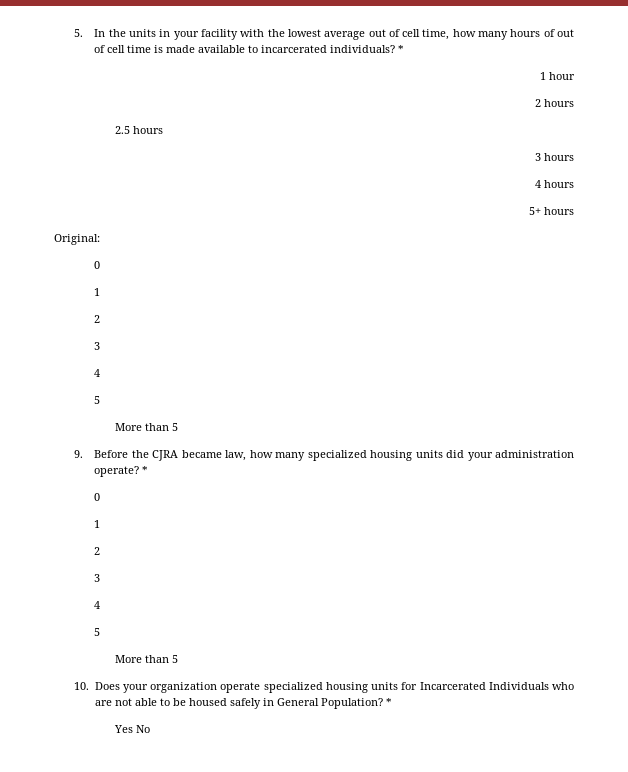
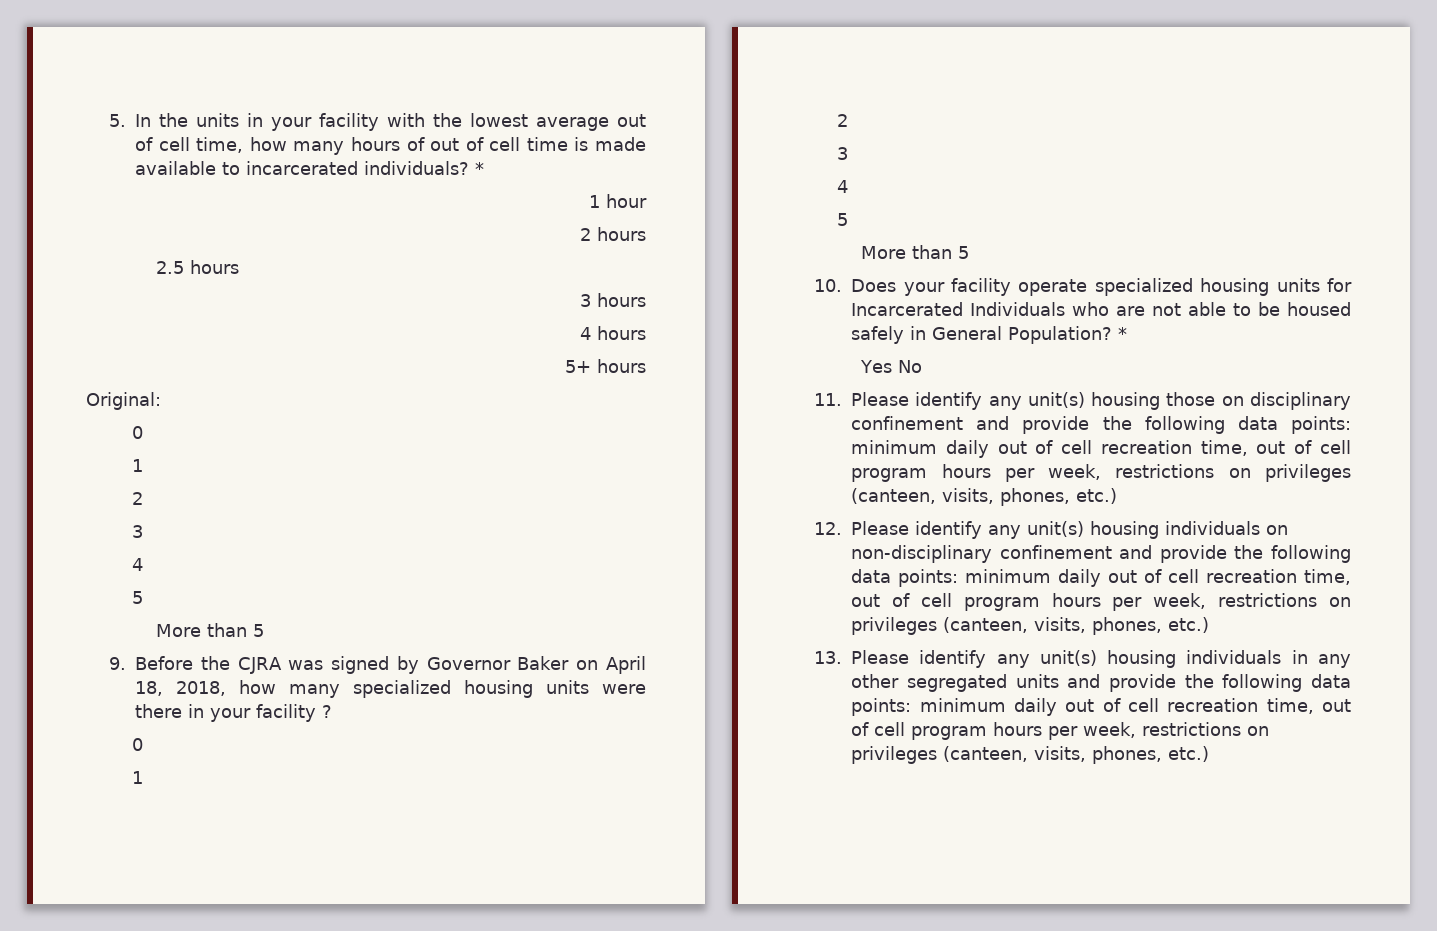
[181,450,247,461] became law, -> [288,656,646,674] [135,681,227,696] was signed by Governor Baker on April 18, 2018,
[446,450,574,461] [94,466,149,477] did your administration operate? * -> [602,684,646,694] [135,704,333,722] were there in your facility ?
[150,682,218,693] organization -> [950,278,1011,296] facility
(150, 729) none -> [814,392,1351,410] [851,416,1351,434] [851,440,1351,458] [851,464,1351,482] [851,488,1118,506] [814,521,1289,539] [851,545,1351,563] [851,569,1351,587] [851,593,1351,611] [851,617,1210,635] [814,650,1351,668] [851,674,1351,692] [851,698,1351,716] [851,722,1270,740] [851,746,1210,764] // 11. Please identify any unit(s) housing those on disciplinary confinement and provide the following data points: minimum daily out of cell recreation time, out of cell program hours per week, restrictions on privileges (canteen, visits, phones, etc.) // 12. Please identify any unit(s) housing individuals on non-disciplinary confinement and provide the following data points: minimum daily out of cell recreation time, out of cell program hours per week, restrictions on privileges (canteen, visits, phones, etc.) // 13. Please identify any unit(s) housing individuals in any other segregated units and provide the following data points: minimum daily out of cell recreation time, out of cell program hours per week, restrictions on privileges (canteen, visits, phones, etc.)

